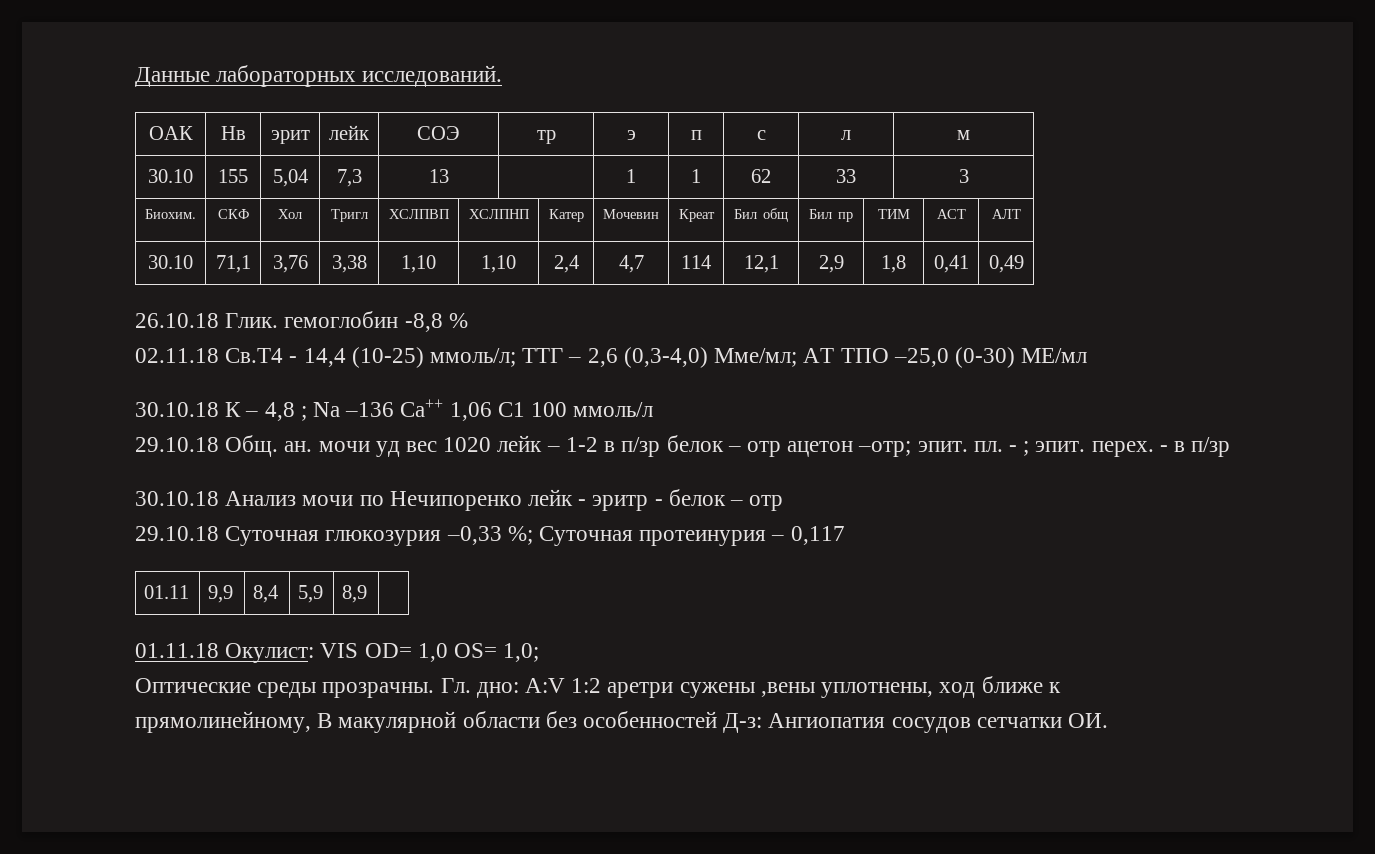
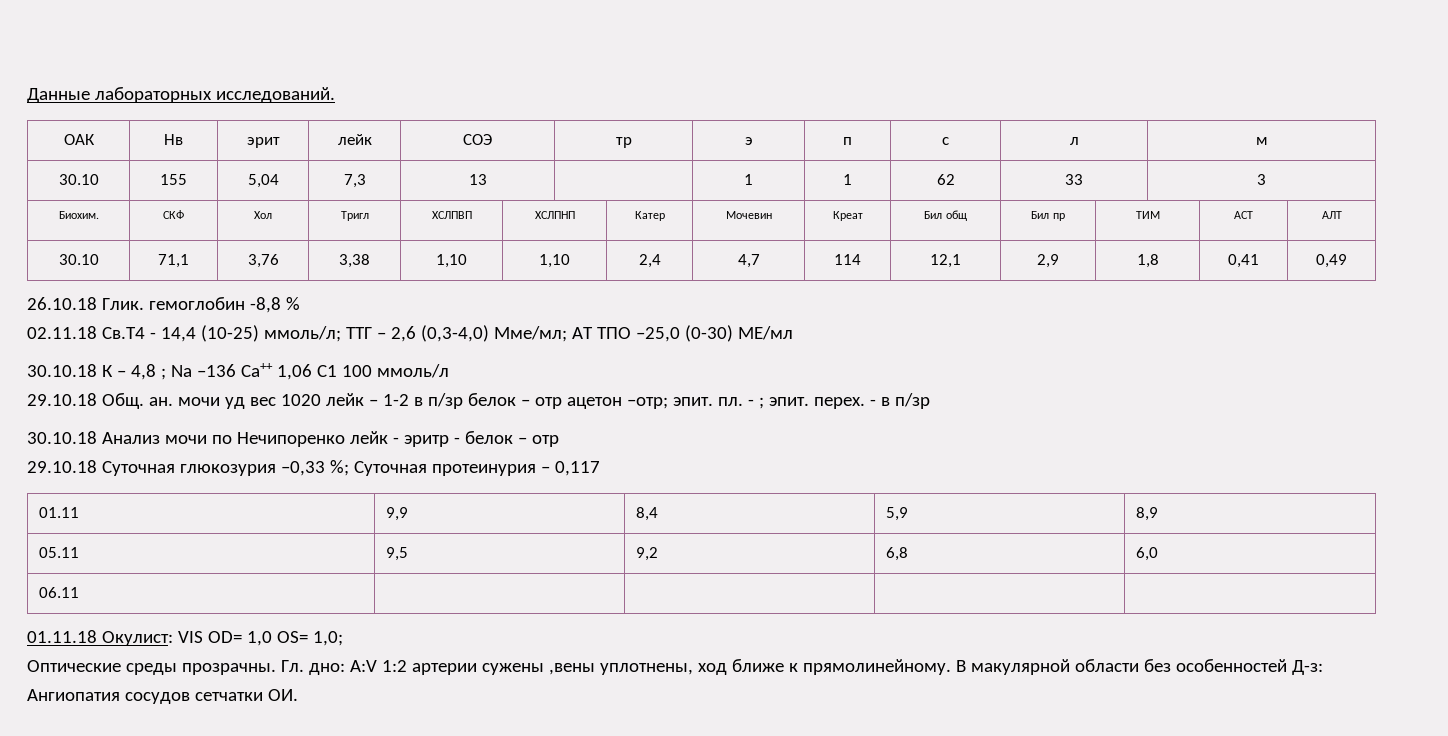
(368, 594) none -> [38,547,79,558] [385,547,408,561] [635,547,658,561] [885,547,908,561] [1135,547,1158,561] [38,587,79,598] // 05.11 | 9,5 | 9,2 | 6,8 | 6,0 // 06.11 | | |
[607,682,674,698] аретри -> [411,663,477,675] артерии
[135,711,311,733] прямолинейному, -> [802,659,951,675] прямолинейному.

